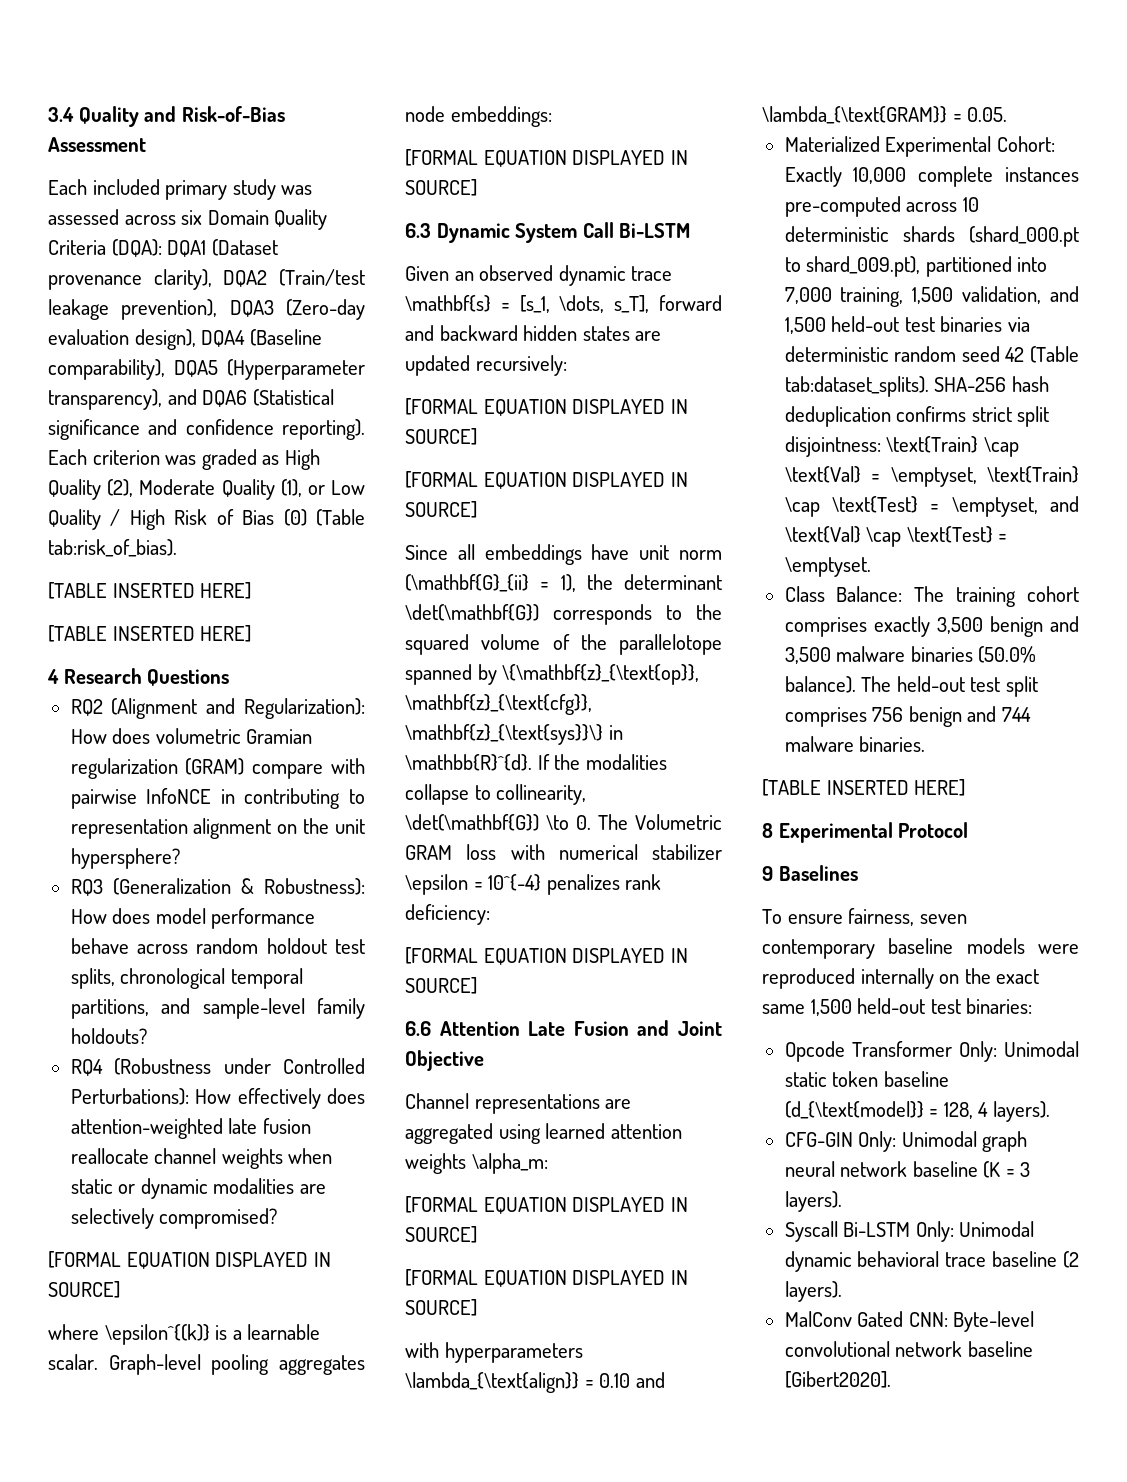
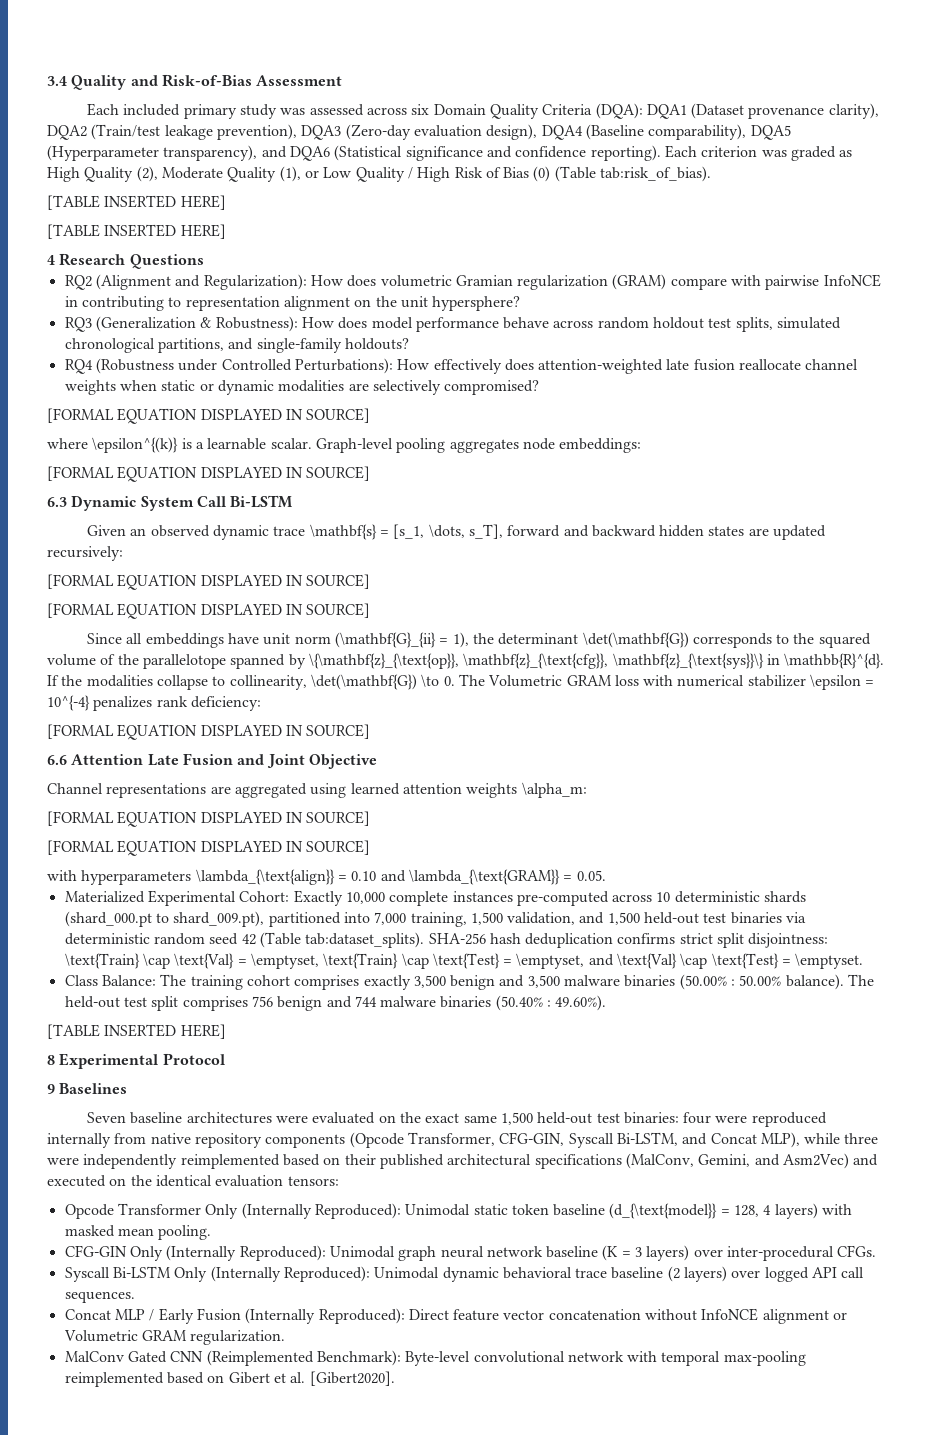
[120,968,303,989] [70,998,365,1019] chronological temporal partitions, and sample-level family -> [777,317,842,329] [64,338,342,353] simulated chronological partitions, and single-family
[978,646,1037,663] (50.0% -> [679,974,782,990] (50.00% : 50.00%
[859,736,926,752] binaries. -> [440,995,607,1011] binaries (50.40% : 49.60%).
[762,908,967,926] [762,938,1079,959] [762,968,934,989] To ensure fairness, seven contemporary baseline models were reproduced internally -> [87,1112,376,1124] Seven baseline architectures were evaluated
(1033, 1006) none -> [683,1112,827,1127] [47,1132,879,1148] [47,1153,879,1169] [47,1175,339,1187] four were reproduced internally from native repository components (Opcode Transformer, CFG-GIN, Syscall Bi-LSTM, and Concat MLP), while three were independently reimplemented based on their published architectural specifications (MalConv, Gemini, and Asm2Vec) and executed on the identical evaluation tensors:
[958,1041,997,1062] Only: -> [205,1203,401,1219] Only (Internally Reproduced):
[992,1101,1050,1122] [784,1131,897,1152] layers). // CFG-GIN Only: -> [774,1203,853,1219] [64,1225,212,1240] [64,1245,326,1261] layers) with masked mean pooling. // CFG-GIN Only (Internally Reproduced):
[784,1191,842,1212] layers). -> [646,1245,877,1261] layers) over inter-procedural CFGs.
[915,1221,954,1242] Only: -> [174,1266,370,1282] Only (Internally Reproduced):
[784,1281,842,1302] [784,1311,1035,1332] [784,1341,1033,1357] layers). // MalConv Gated CNN: Byte-level convolutional network baseline -> [684,1266,865,1282] [64,1291,135,1303] [64,1308,848,1324] [63,1330,286,1345] [64,1350,806,1366] [64,1372,306,1387] layers) over logged API call sequences. // Concat MLP / Early Fusion (Internally Reproduced): Direct feature vector concatenation without InfoNCE alignment or Volumetric GRAM regularization. // MalConv Gated CNN (Reimplemented Benchmark): Byte-level convolutional network with temporal max-pooling reimplemented based on Gibert et al.

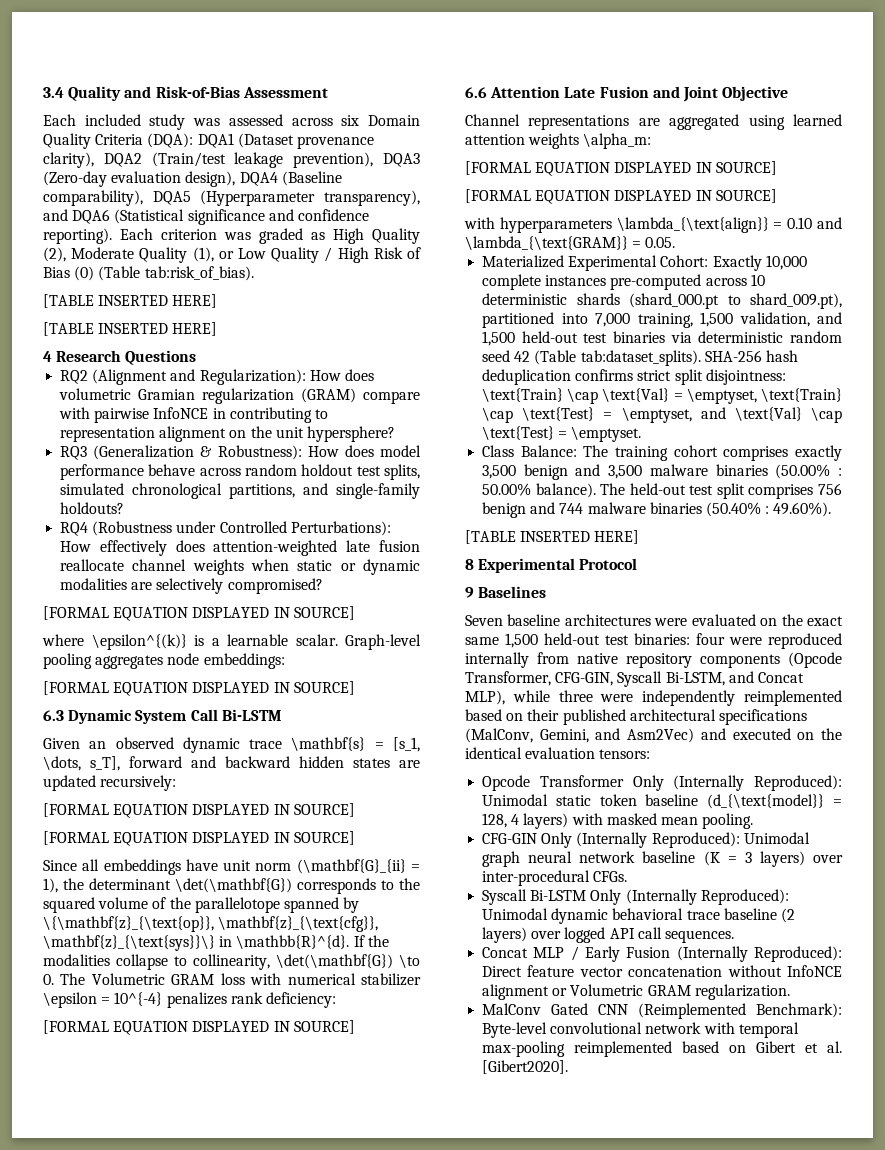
[183,104,237,119] primary -> (141, 120) none

